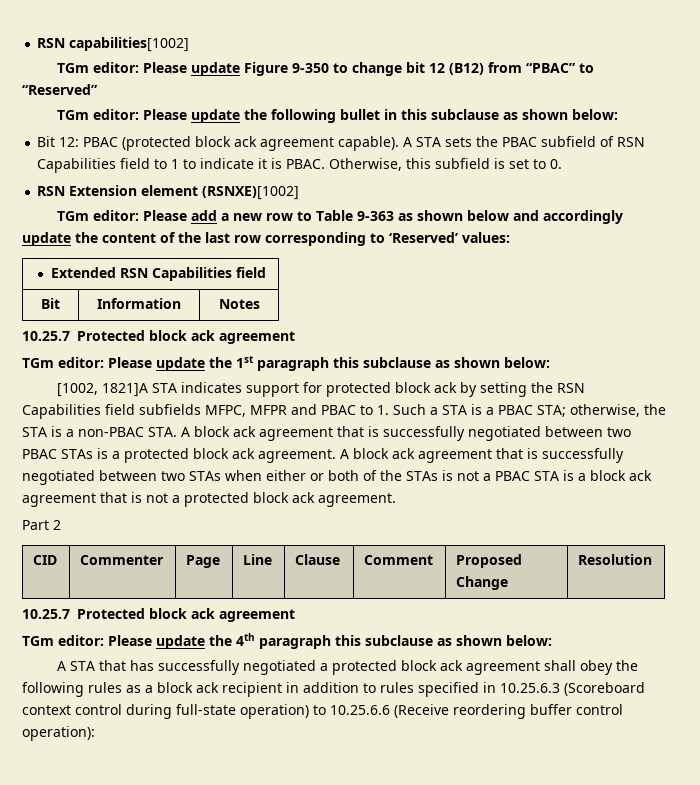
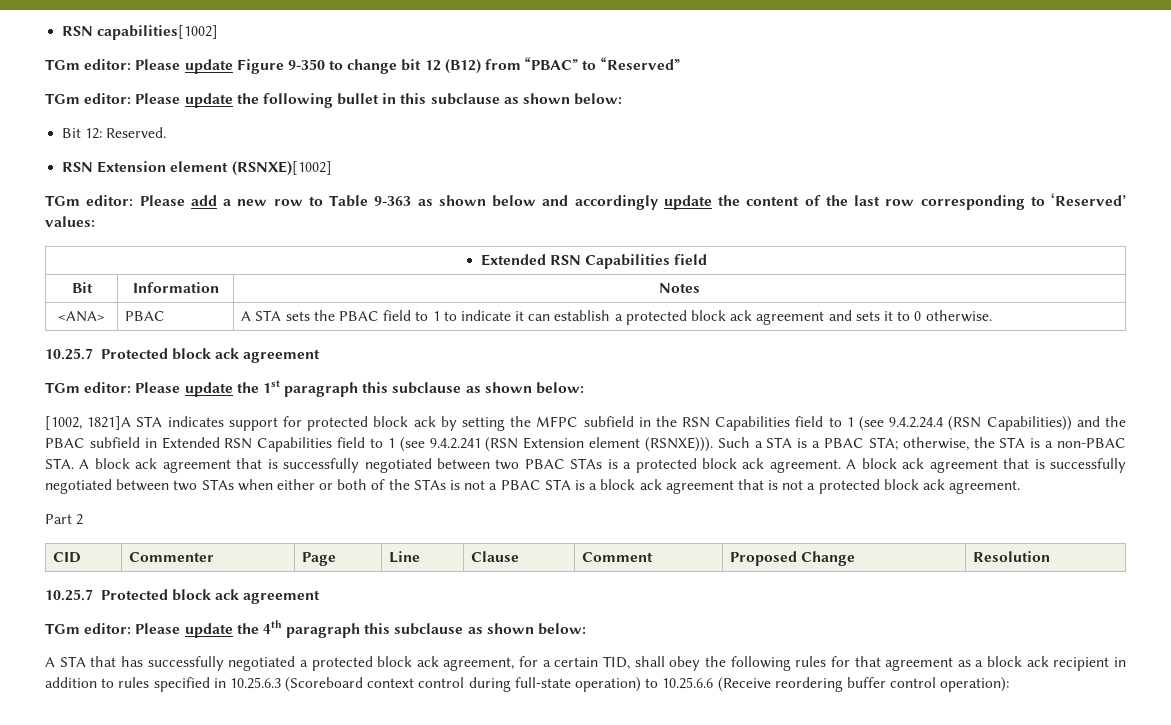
[83,136,646,151] [37,158,563,173] PBAC (protected block ack agreement capable). A STA sets the PBAC subfield of RSN Capabilities field to 1 to indicate it is PBAC. Otherwise, this subfield is set to 0. -> [106,127,167,138] Reserved.
(260, 304) none -> [58,311,105,322] [125,311,166,321] [241,310,992,325] // <ANA> | PBAC | A STA sets the PBAC field to 1 to indicate it can establish a protected block ack agreement and sets it to 0 otherwise.
[556,383,585,393] [22,404,389,419] RSN Capabilities field subfields MFPC, MFPR and PBAC to 1. -> [536,416,1127,431] [45,437,713,452] MFPC subfield in the RSN Capabilities field to 1 (see 9.4.2.24.4 (RSN Capabilities)) and the PBAC subfield in Extended RSN Capabilities field to 1 (see 9.4.2.241 (RSN Extension element (RSNXE))).
[465,661,540,675] agreement -> [443,656,631,671] agreement, for a certain TID,
(122, 687) none -> [830,656,954,671] for that agreement

